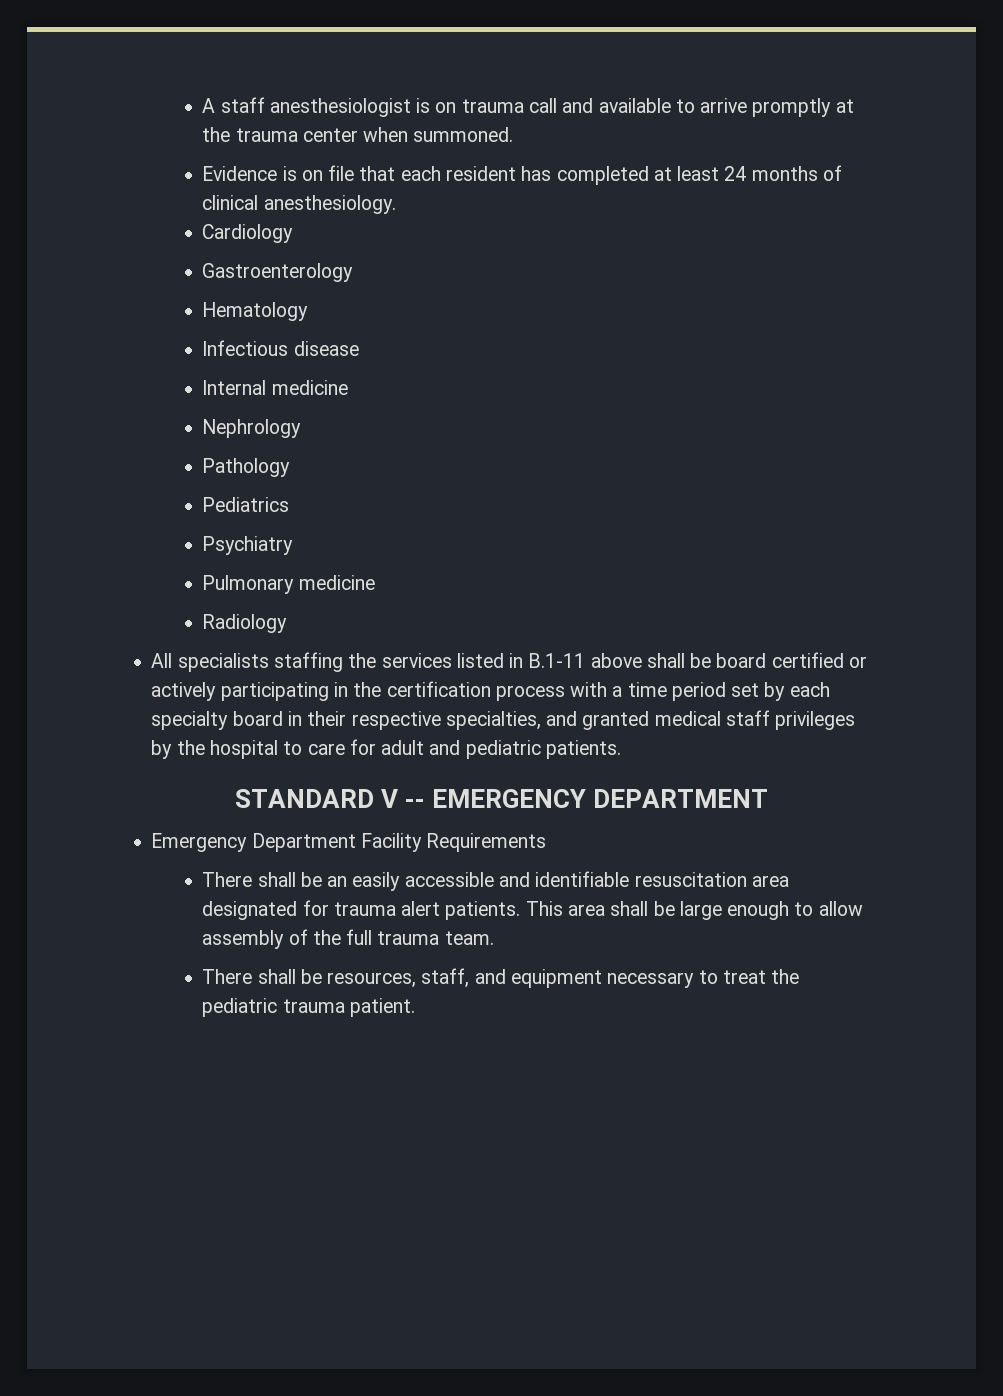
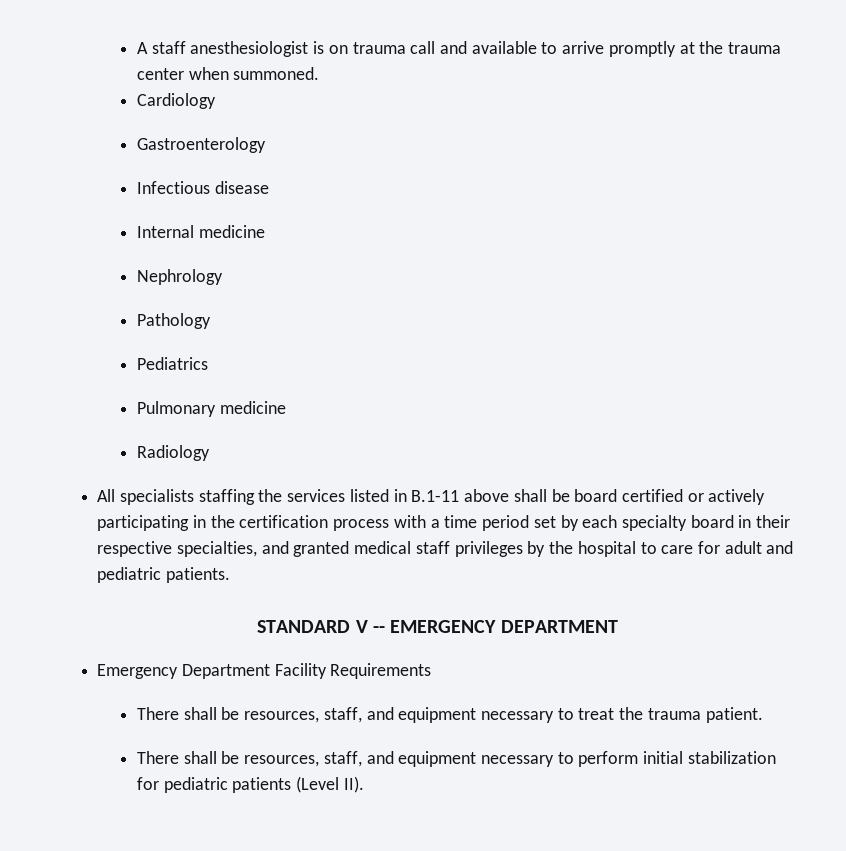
[202,165,842,185] [202,195,396,214] // Evidence is on file that each resident has completed at least 24 months of clinical anesthesiology. -> (320, 73) none
[202,302,309,321] // Hematology -> (266, 145) none
[202,536,294,555] // Psychiatry -> (208, 363) none
[327,871,789,891] [202,900,863,920] [202,929,494,949] [202,968,800,988] [202,998,415,1017] an easily accessible and identifiable resuscitation area designated for trauma alert patients. This area shall be large enough to allow assembly of the full trauma team. // There shall be resources, staff, and equipment necessary to treat the pediatric trauma patient. -> [244,707,763,723] [136,751,776,767] [136,776,364,793] resources, staff, and equipment necessary to treat the trauma patient. // There shall be resources, staff, and equipment necessary to perform initial stabilization for pediatric patients (Level II).

